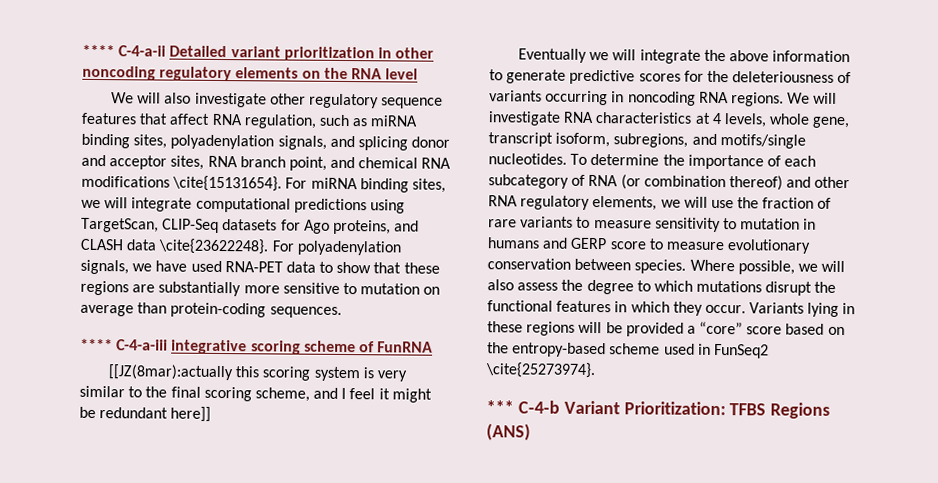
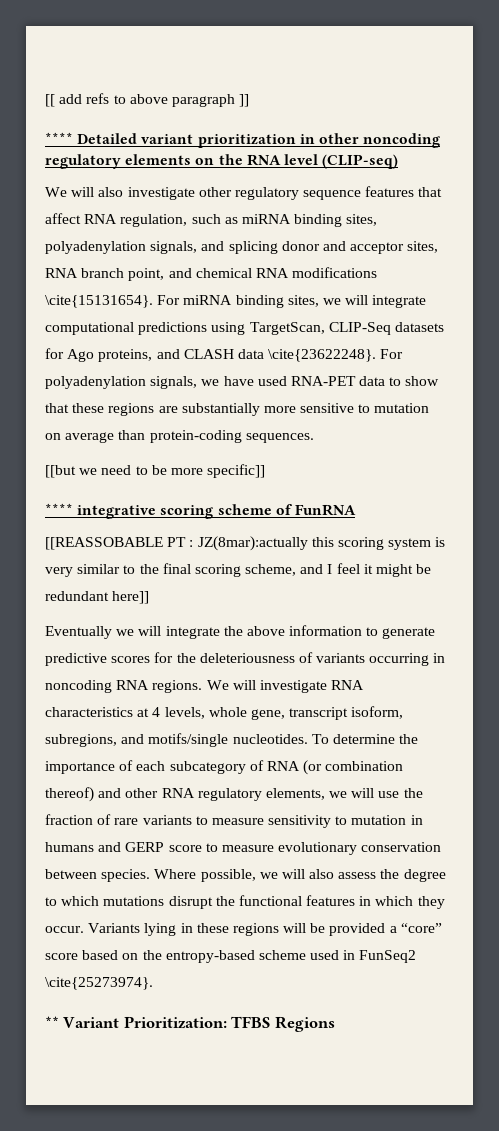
[82,44,167,57] **** C-4-a-ii -> [45,93,250,107] [45,132,73,144] [[ add refs to above paragraph ]] // ****
(419, 74) none -> [322,154,399,169] (CLIP-seq)
[80,338,169,351] // **** C-4-a-iii -> [45,464,266,478] [45,503,73,515] // [[but we need to be more specific]] // ****
[107,364,234,381] [[JZ(8mar):actually -> [45,536,308,551] [[REASSOBABLE PT : JZ(8mar):actually
[486,400,560,414] *** C-4-b -> [45,1016,59,1028] **
[486,423,531,441] (ANS) -> (335, 1024) none

